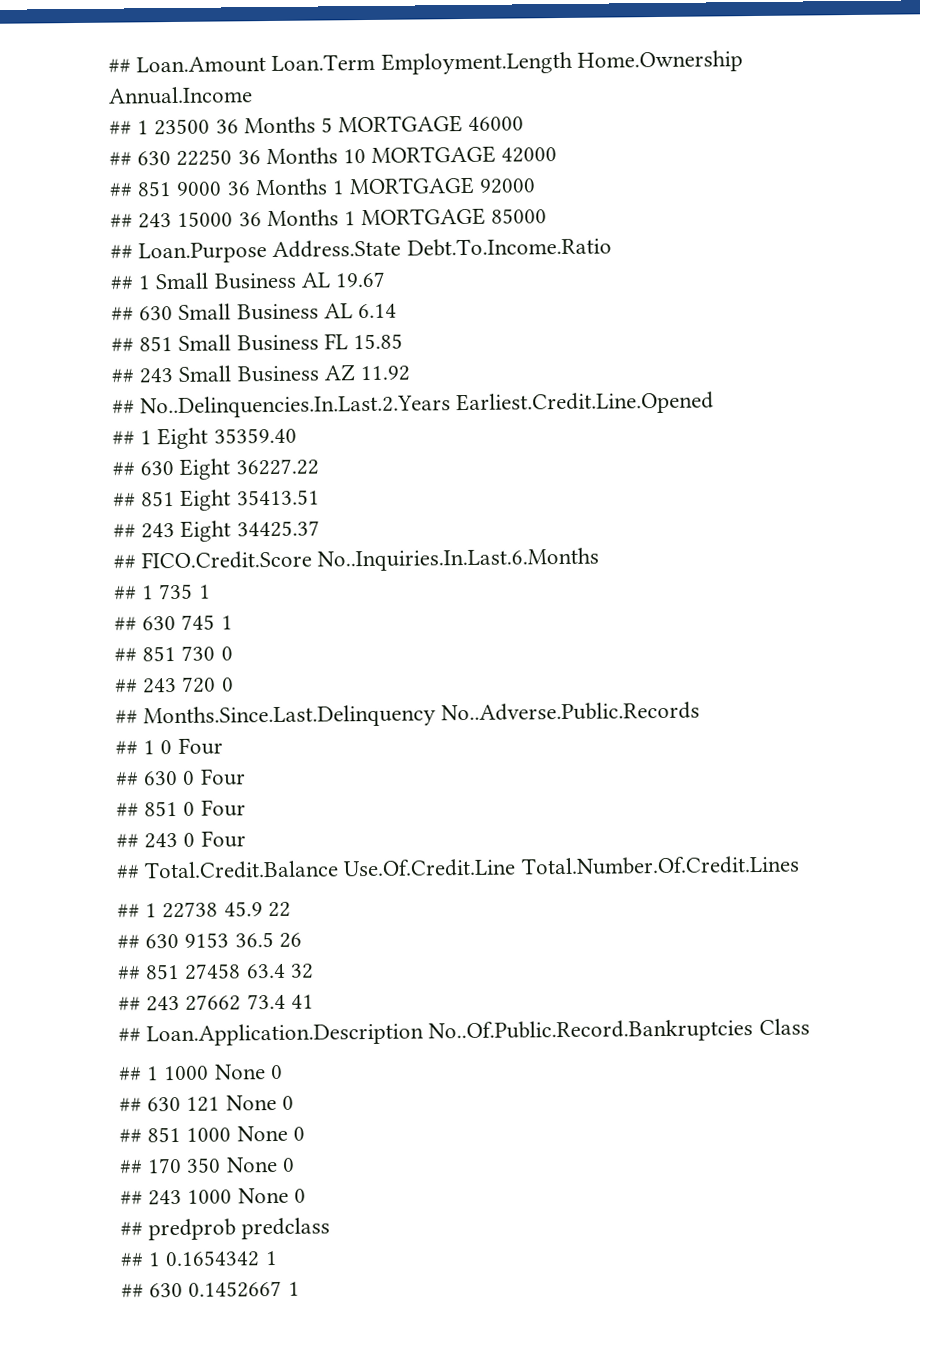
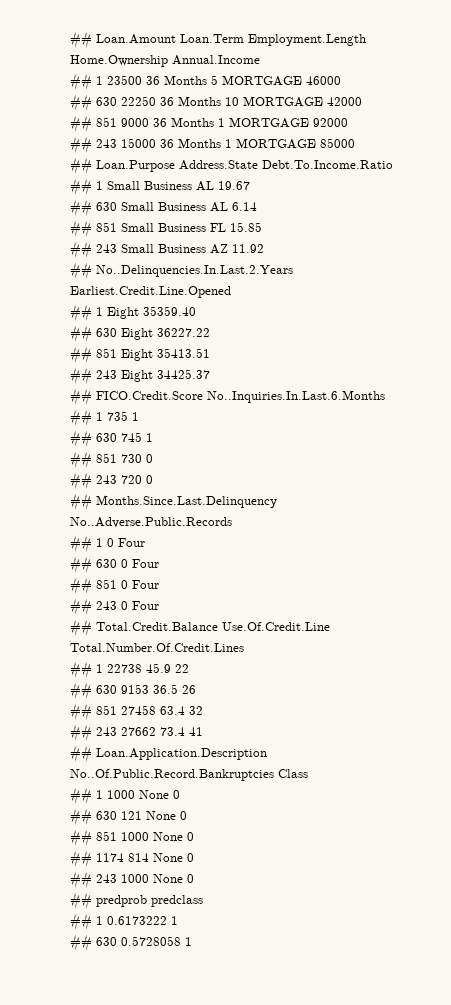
[147,1157,222,1174] 170 350 -> [96,853,149,862] 1174 814
[165,1250,278,1268] [121,1280,283,1298] 0.1654342 1 // ## 630 0.1452667 -> [107,916,178,925] [70,934,181,951] 0.6173222 1 // ## 630 0.5728058

